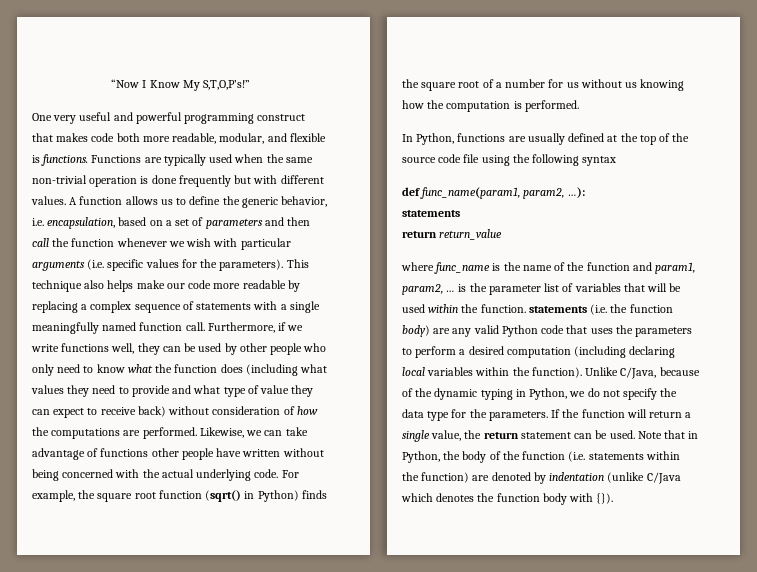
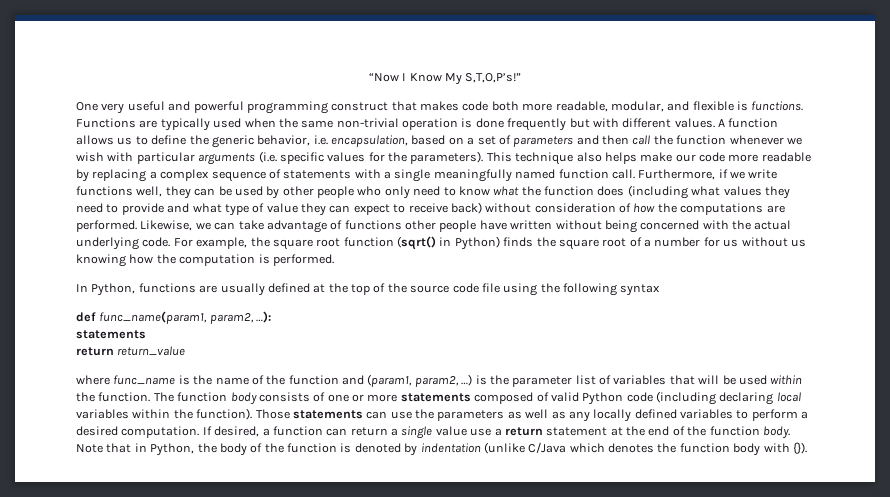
[655,262,696,274] [402,284,456,295] param1, param2, … -> [367,374,473,387] (param1, param2, …)
[528,304,673,315] [402,325,693,337] [402,346,571,358] statements (i.e. the function body) are any valid Python code that uses the parameters to perform a desired computation -> [153,392,653,405] The function body consists of one or more statements composed of valid Python code
[585,367,700,379] [402,388,678,400] [402,409,692,421] [402,430,635,442] Unlike C/Java, because of the dynamic typing in Python, we do not specify the data type for the parameters. If the function will return a single value, the return statement can be used. -> [255,409,809,422] [76,426,790,439] Those statements can use the parameters as well as any locally defined variables to perform a desired computation. If desired, a function can return a single value use a return statement at the end of the function body.
[568,451,680,462] [402,472,490,483] (i.e. statements within the function) are -> [340,443,352,453] is

